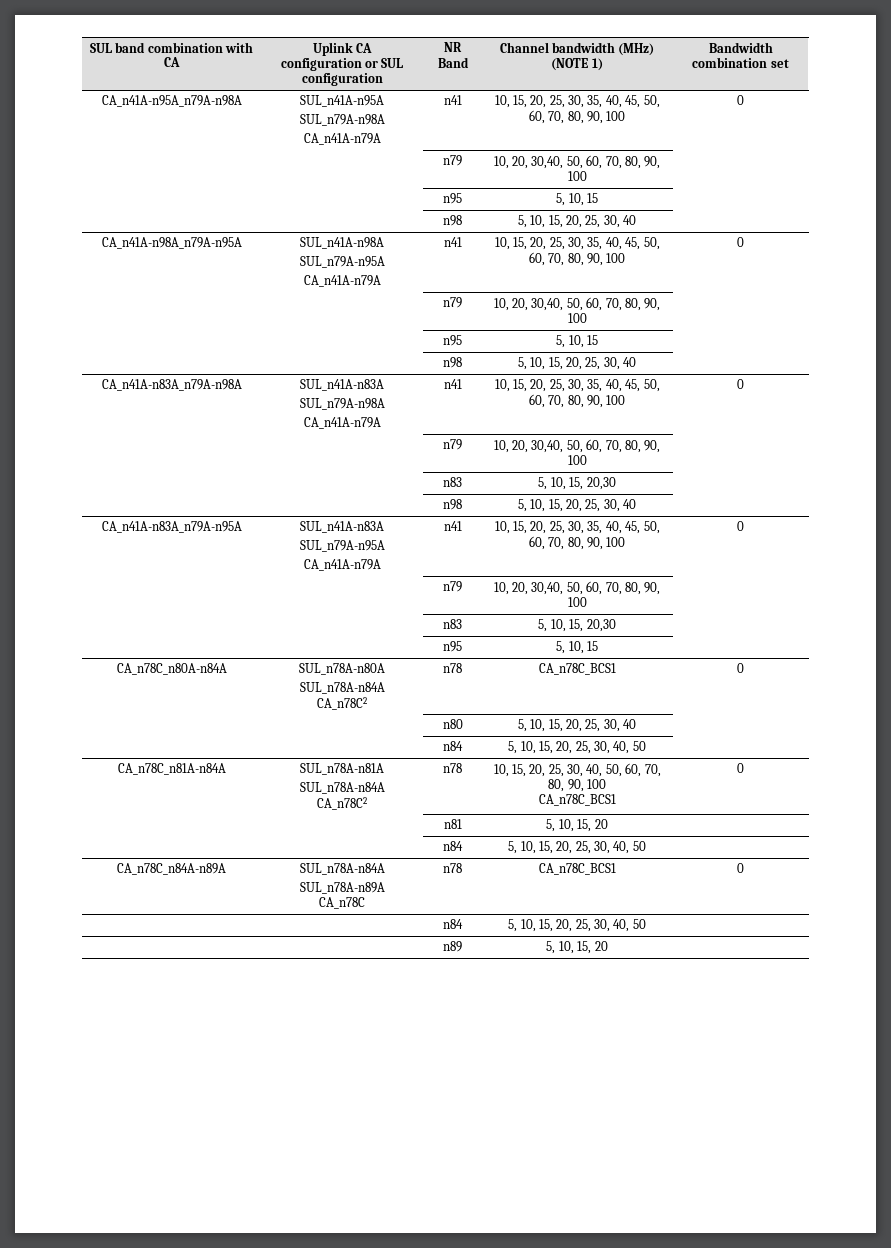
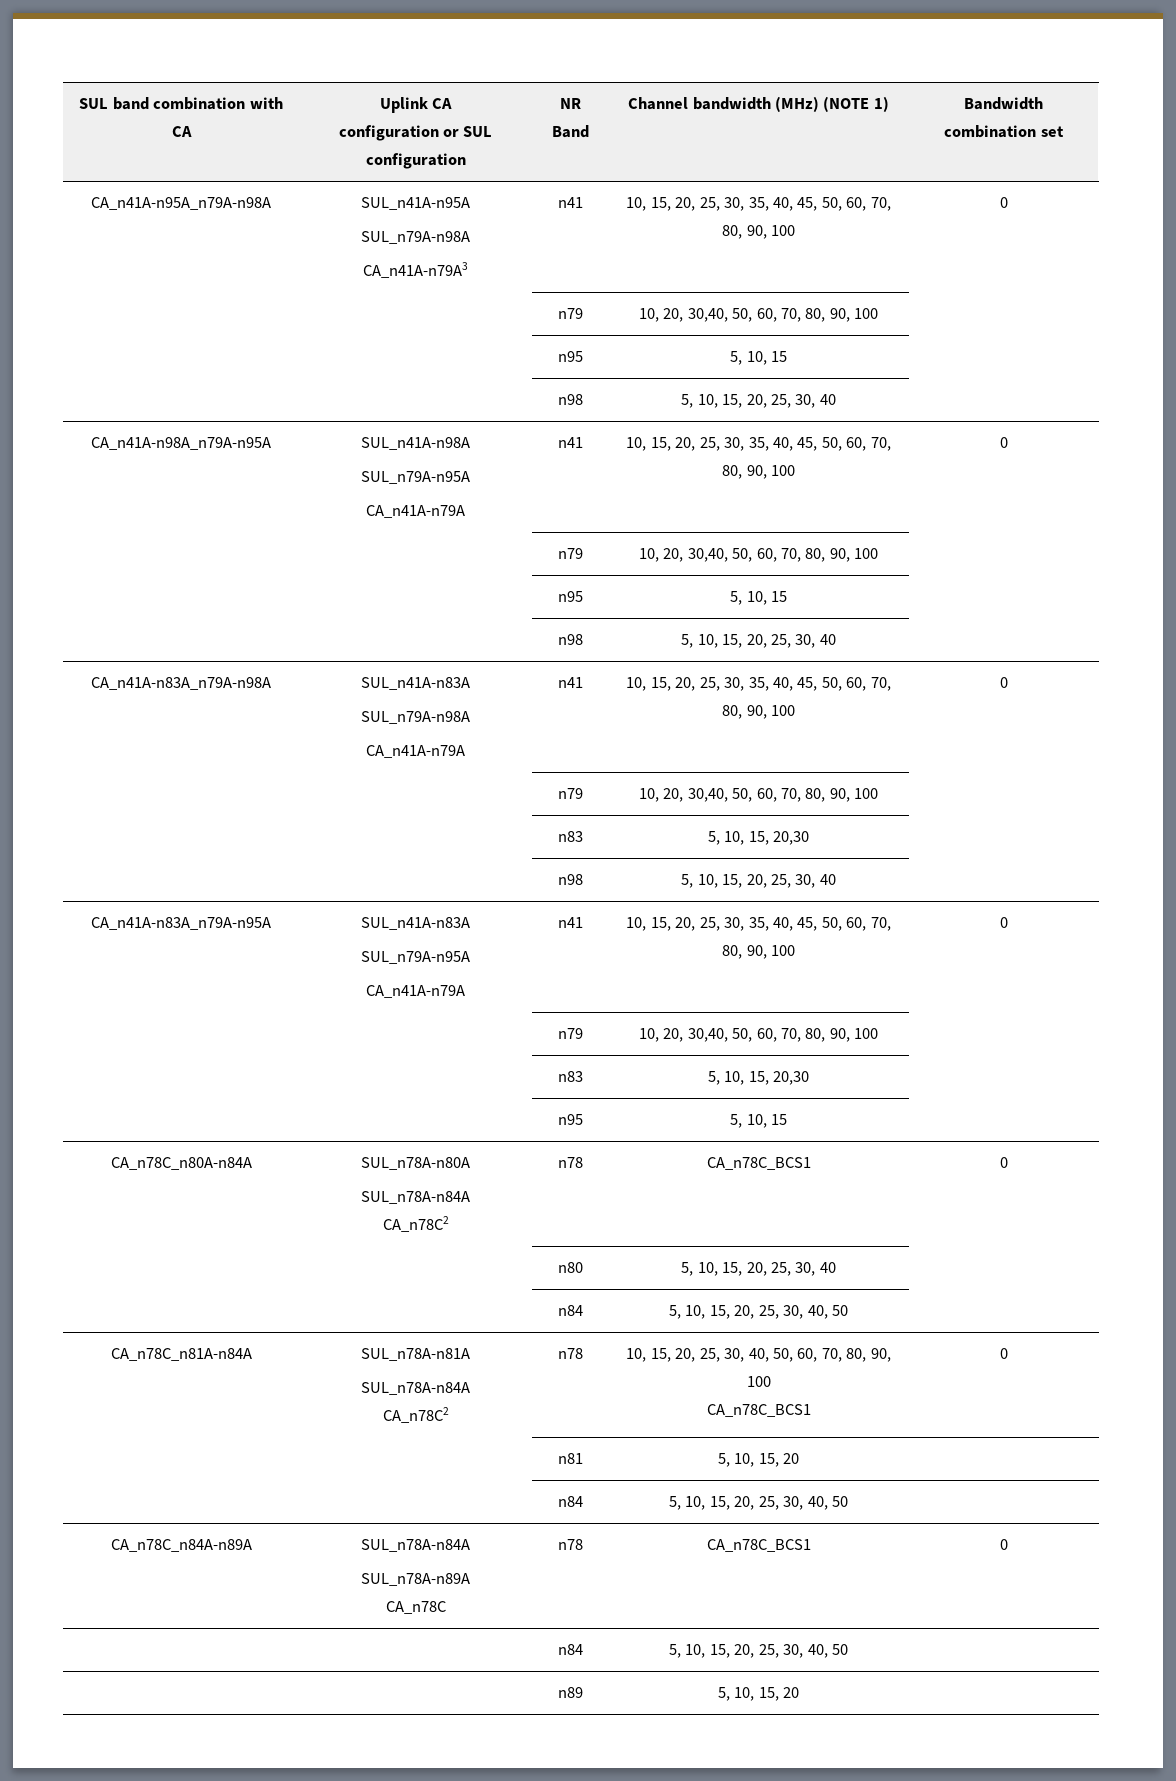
[303,133,381,145] CA_n41A-n79A -> [363,262,468,278] CA_n41A-n79A3

